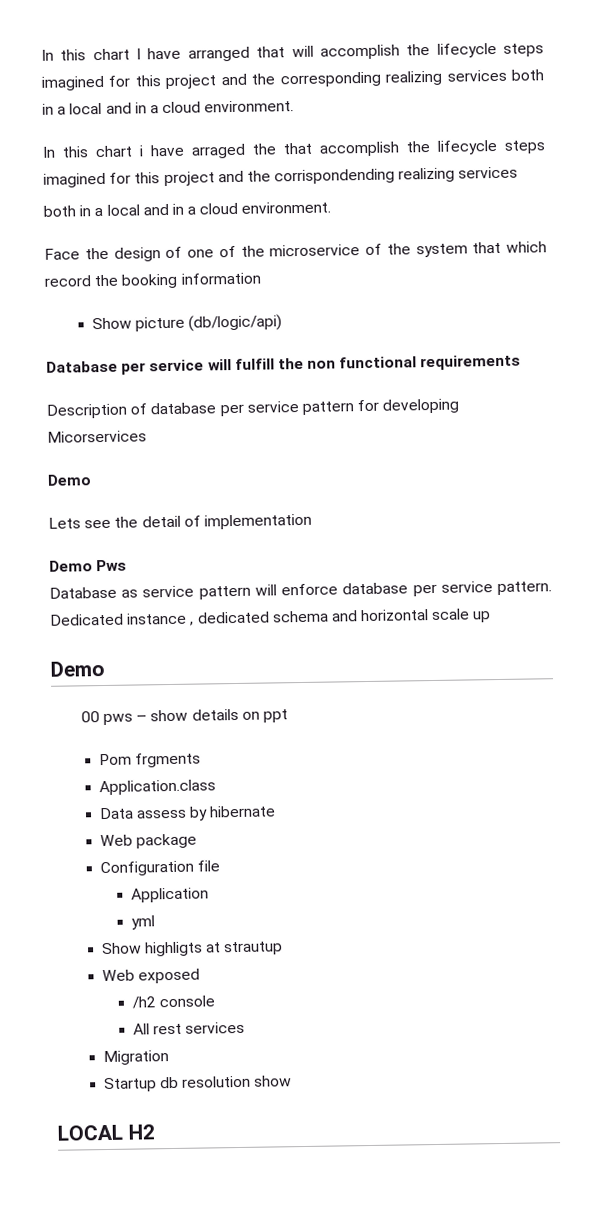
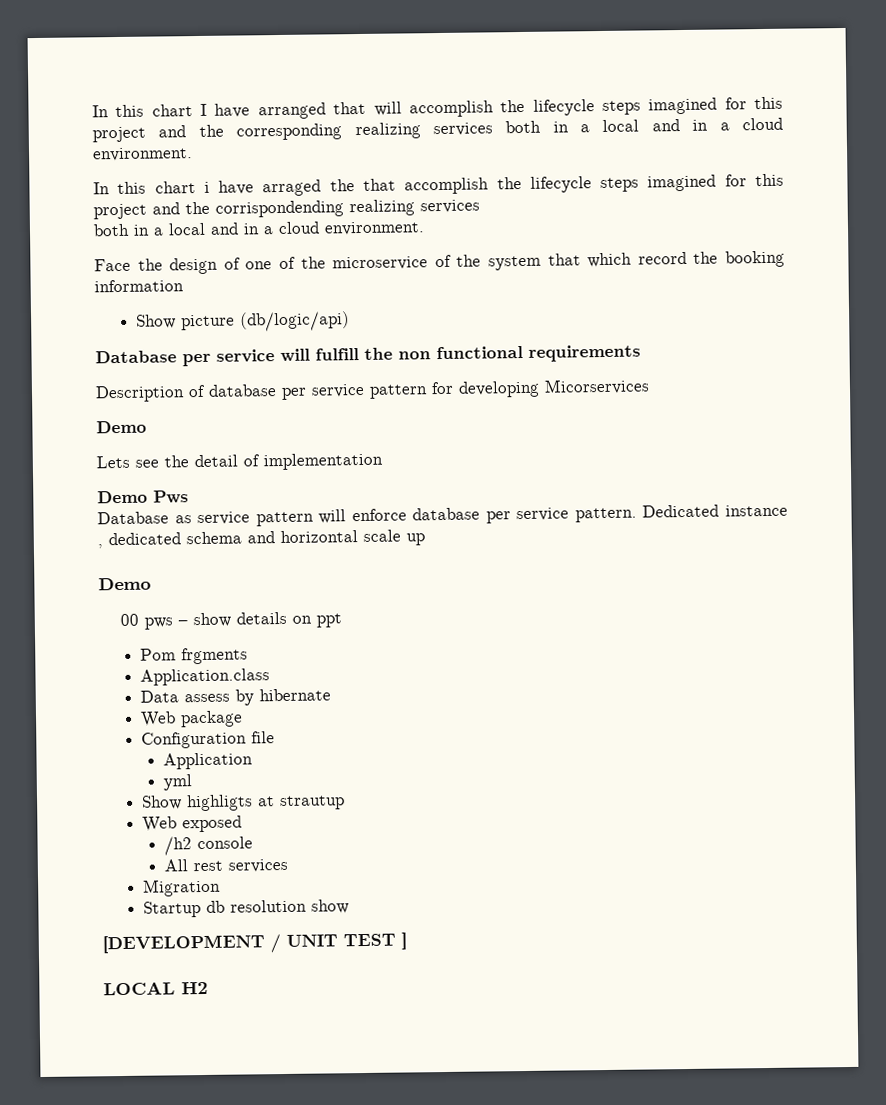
(293, 1081) none -> [102,932,407,954] // [DEVELOPMENT / UNIT TEST ]

